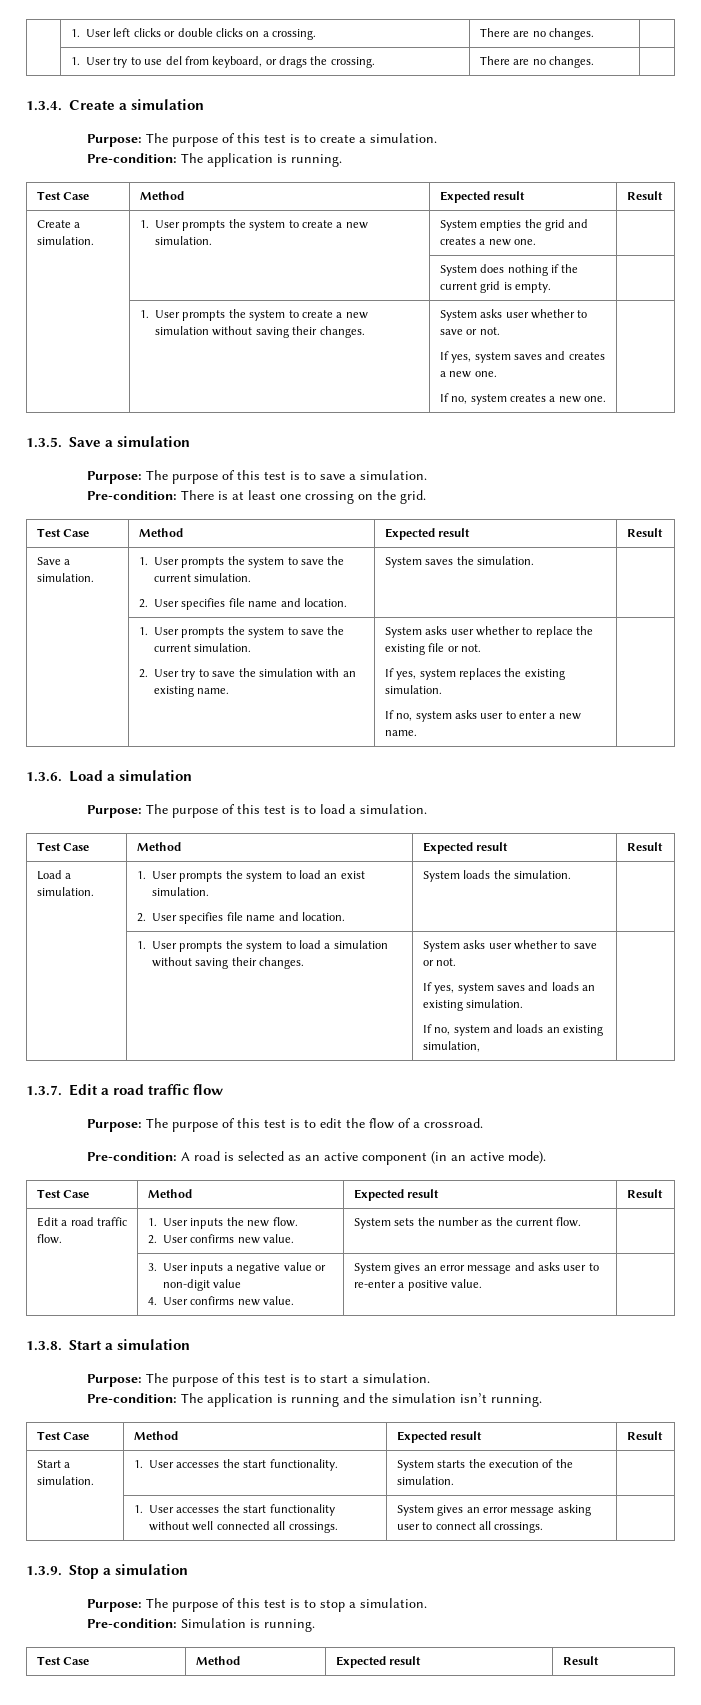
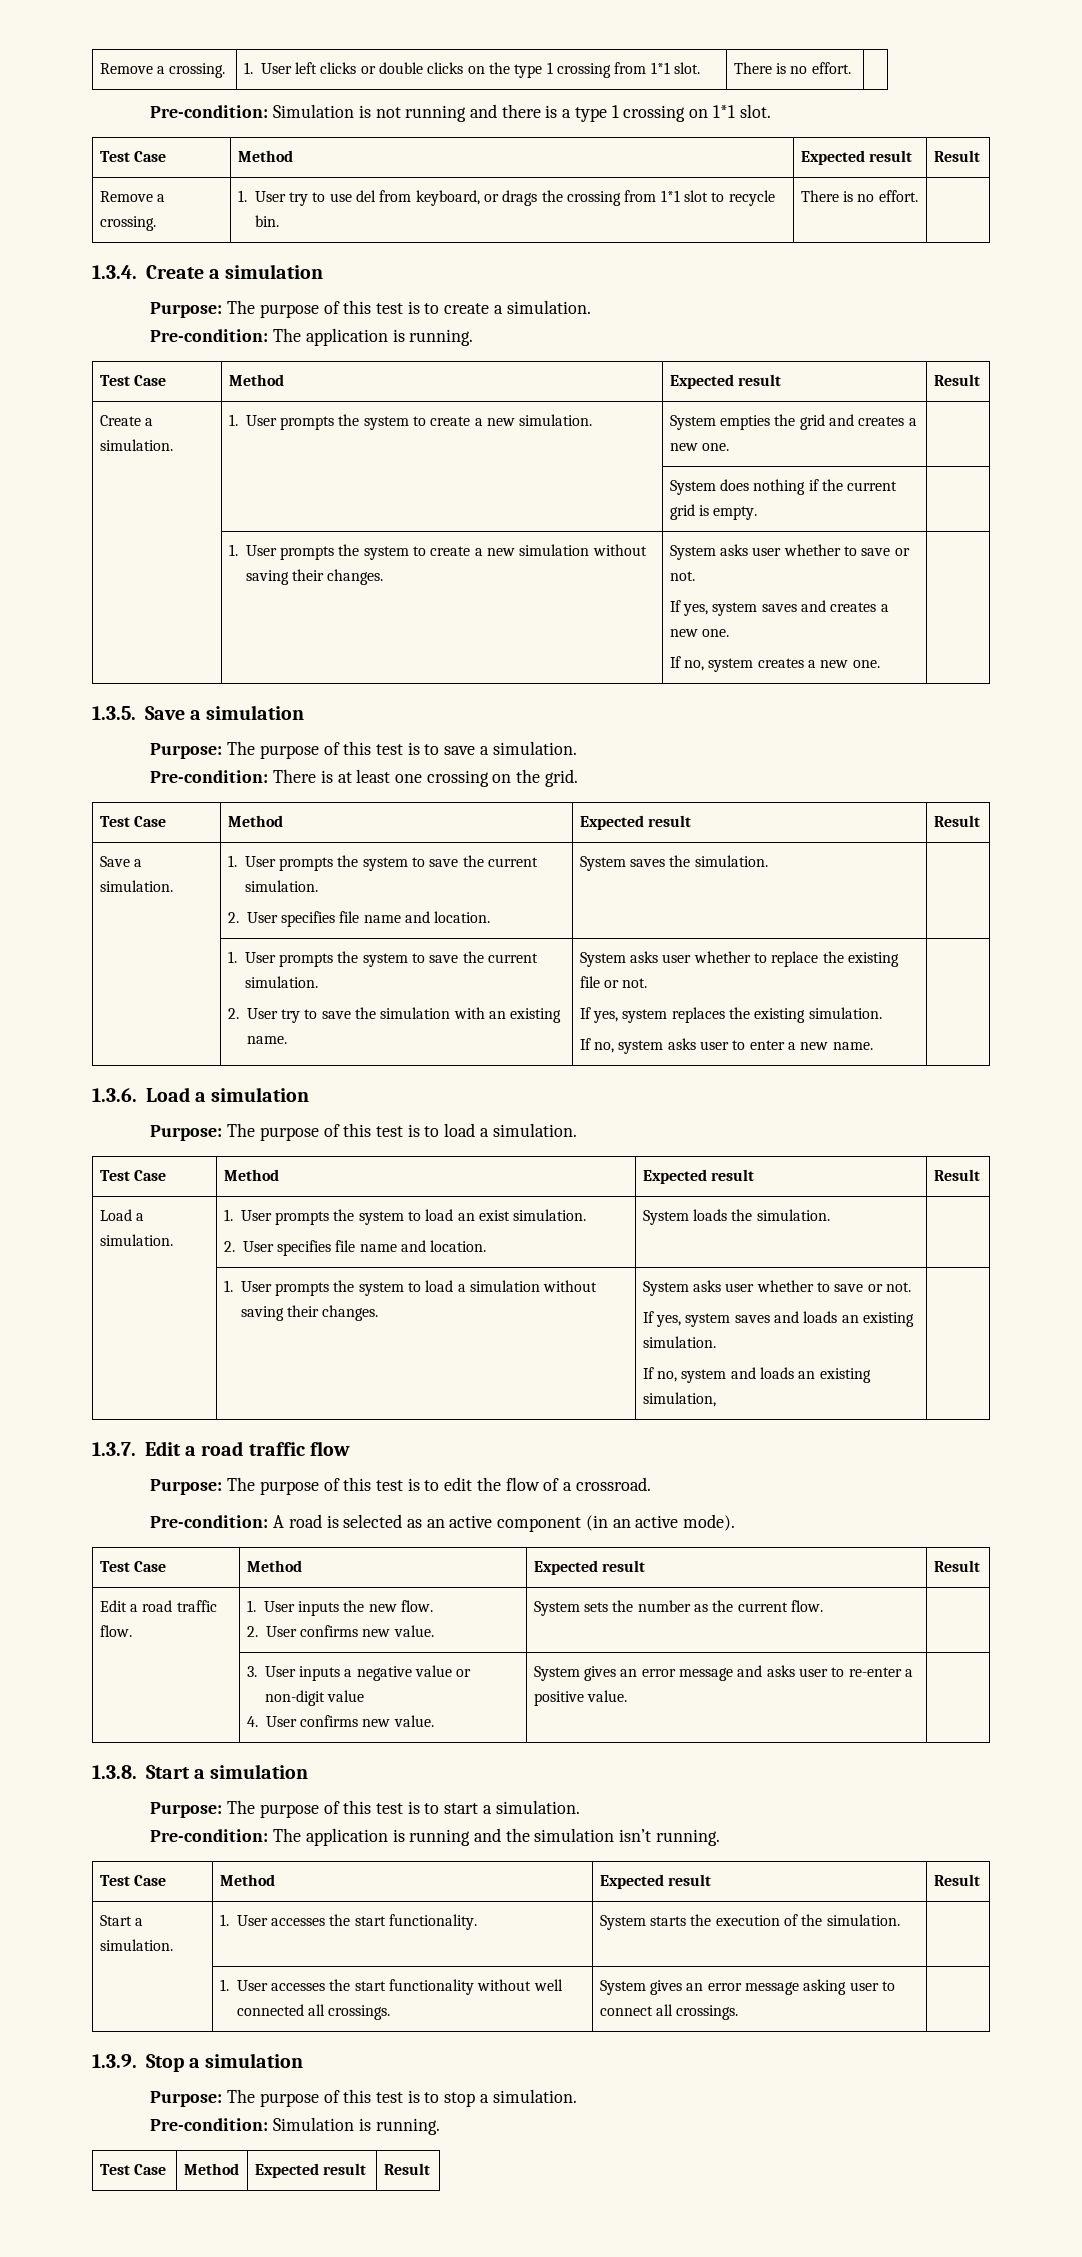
(70, 33) none -> [99,63,226,78] Remove a crossing.
[262,29,317,40] [479,28,594,40] a crossing. | There are no changes. | // -> [489,62,700,78] [733,62,851,74] [150,104,771,122] [99,151,167,162] [237,150,293,162] [800,150,913,165] [933,150,980,162] [99,191,166,202] [99,216,156,231] the type 1 crossing from 1*1 slot. | There is no effort. | // Pre-condition: Simulation is not running and there is a type 1 crossing on 1*1 slot. // Test Case | Method | Expected result | Result // Remove a crossing.
[330,57,375,68] [479,56,594,68] crossing. | There are no changes. -> [566,190,775,206] [254,215,279,227] [800,190,918,202] crossing from 1*1 slot to recycle bin. | There is no effort.

